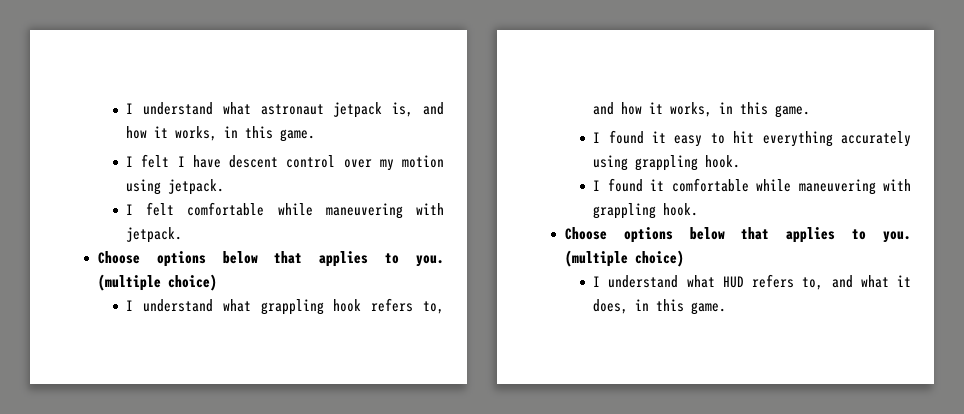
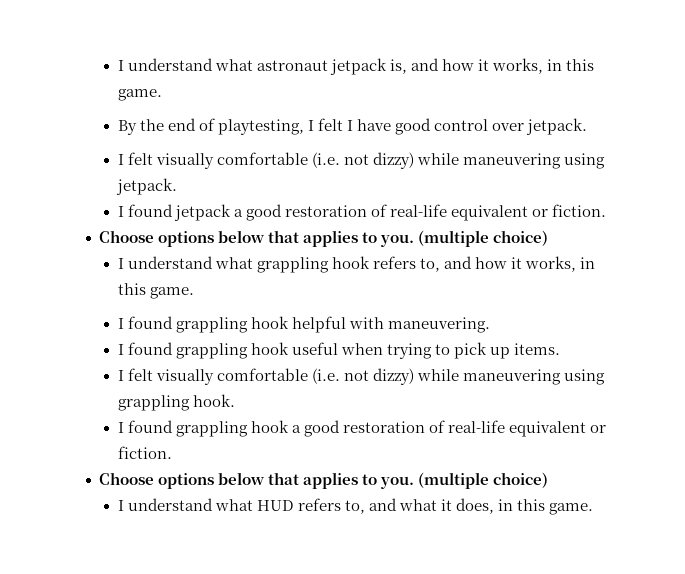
(316, 135) none -> [117,118,304,135] By the end of playtesting,
[229,155,279,168] descent -> [395,118,432,135] good
[379,155,444,171] [126,179,225,195] [126,202,444,219] [126,227,183,243] my motion using jetpack. // I felt comfortable while maneuvering with jetpack. -> [526,118,588,135] [117,152,606,169] [115,178,177,195] [117,204,607,221] jetpack. // I felt visually comfortable (i.e. not dizzy) while maneuvering using jetpack. // I found jetpack a good restoration of real-life equivalent or fiction.
[651,131,911,147] it easy to hit everything accurately -> [175,316,490,333] [117,342,561,359] [117,368,562,385] grappling hook helpful with maneuvering. // I found grappling hook useful when trying to pick up items. // I felt visually comfortable (i.e. not dizzy) while maneuvering
[650,178,911,195] [593,203,699,219] it comfortable while maneuvering with grappling hook. -> [175,420,607,437] [117,446,172,459] grappling hook a good restoration of real-life equivalent or fiction.

